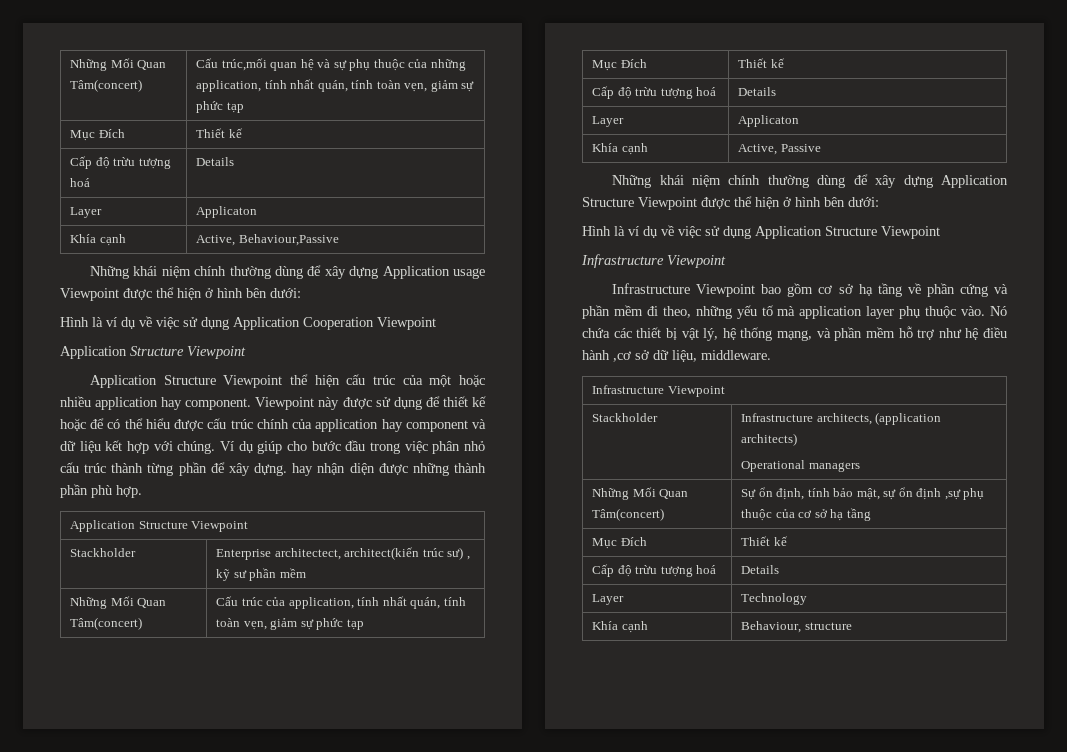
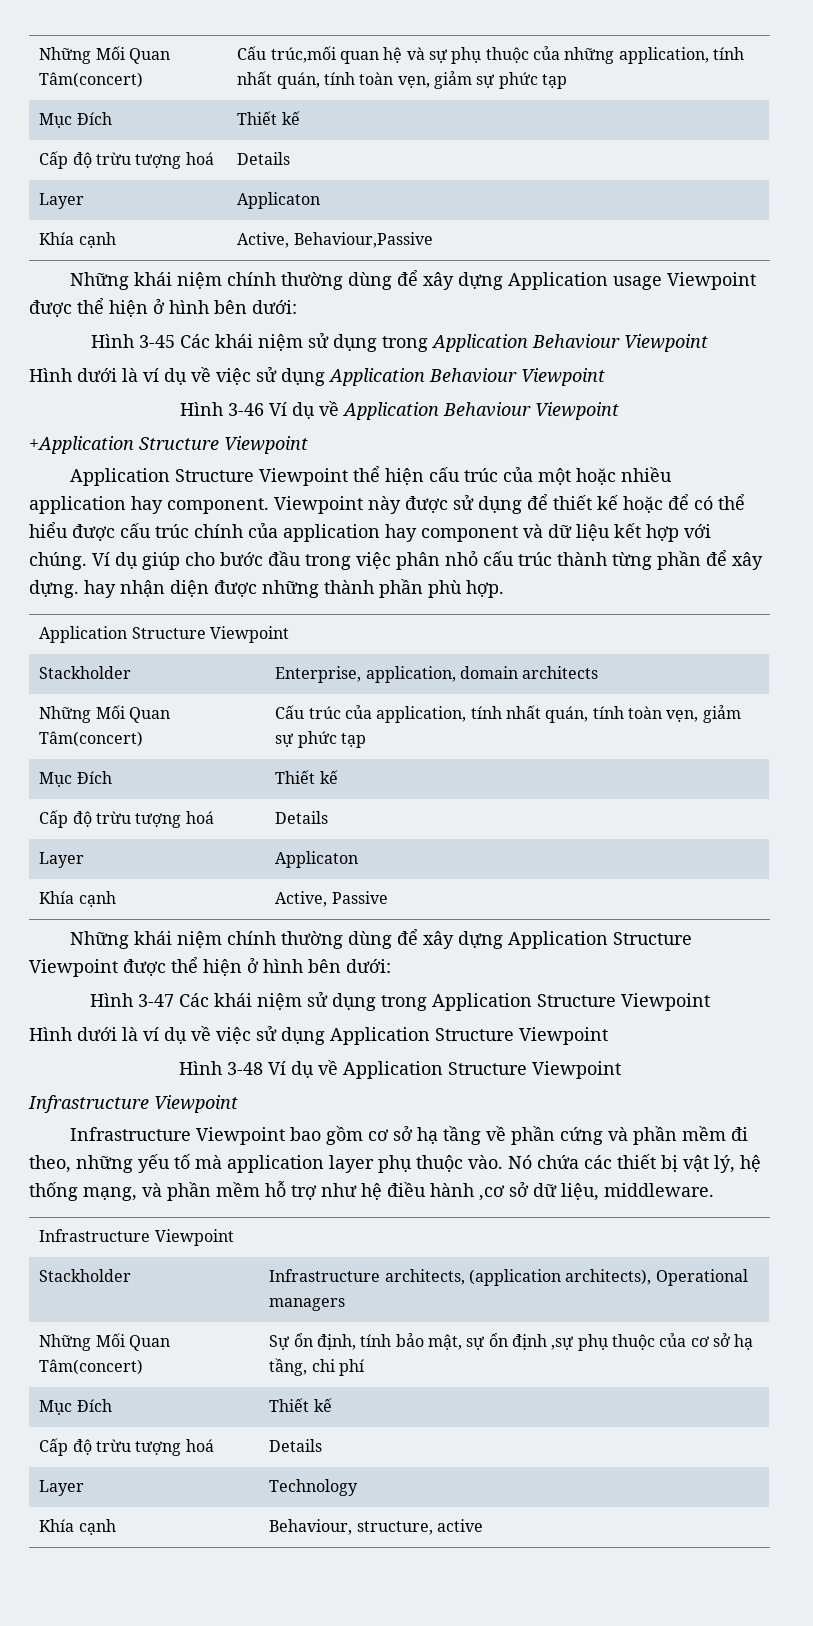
[60,316,436,330] [60,346,127,359] // Hình là ví dụ về việc sử dụng Application Cooperation Viewpoint // Application -> [91,333,708,352] [29,367,605,386] [180,401,619,420] [29,436,134,454] // Hình 3-45 Các khái niệm sử dụng trong Application Behaviour Viewpoint // Hình dưới là ví dụ về việc sử dụng Application Behaviour Viewpoint // Hình 3-46 Ví dụ về Application Behaviour Viewpoint // +Application
[216,547,470,560] [216,568,306,581] Enterprise architectect, architect(kiến trúc sư) , kỹ sư phần mềm -> [275,666,599,683] Enterprise, application, domain architects
[582,226,611,236] // Hình -> [89,992,710,1011] [29,1027,117,1041] // Hình 3-47 Các khái niệm sử dụng trong Application Structure Viewpoint // Hình dưới
(940, 232) none -> [178,1060,621,1079] // Hình 3-48 Ví dụ về Application Structure Viewpoint
[741,433,798,446] architects) // -> [565,1269,652,1285] architects),
[846,508,871,521] tầng -> [269,1358,365,1376] tầng, chi phí
[804,622,852,630] structure -> [356,1519,484,1535] structure, active

